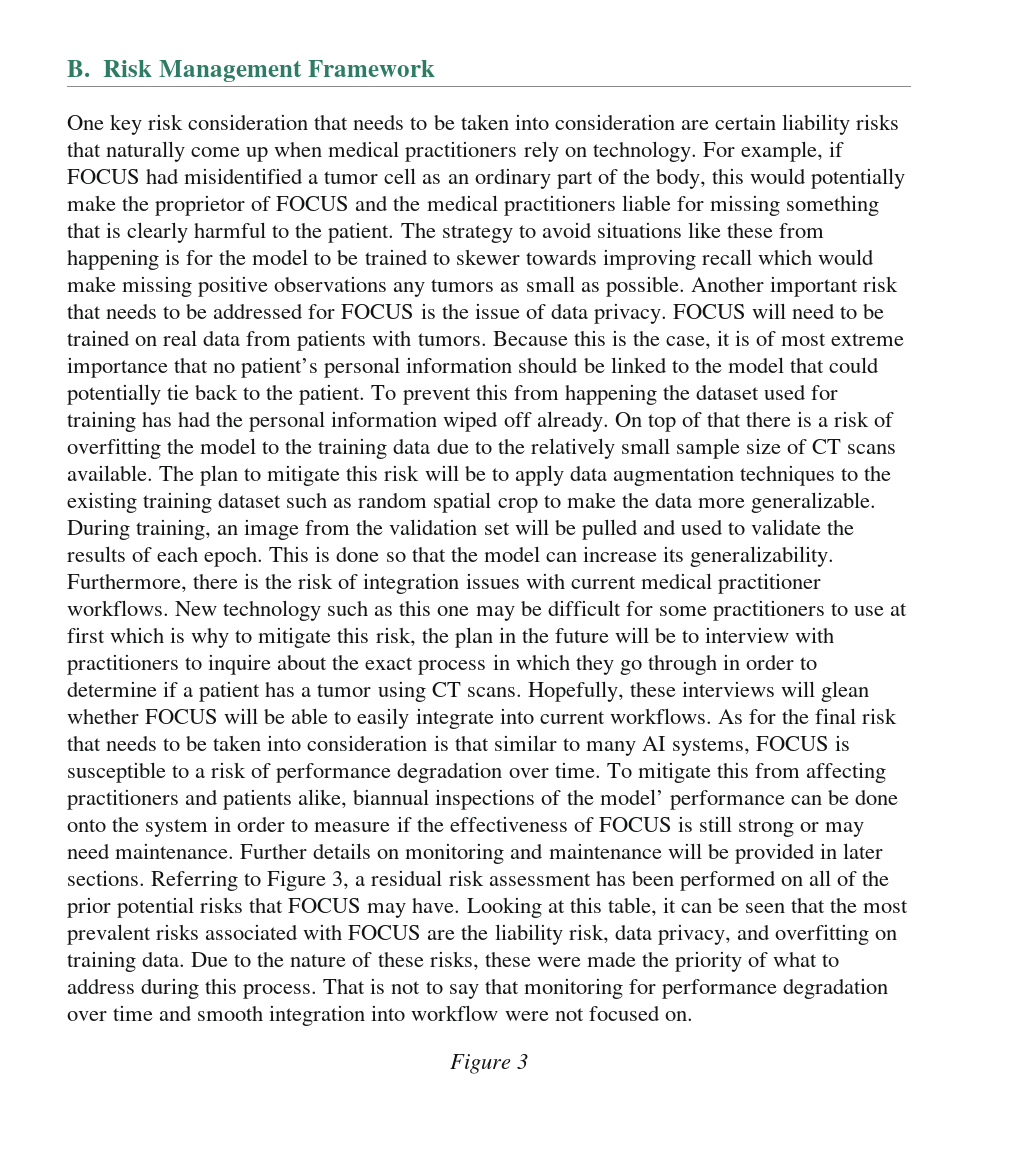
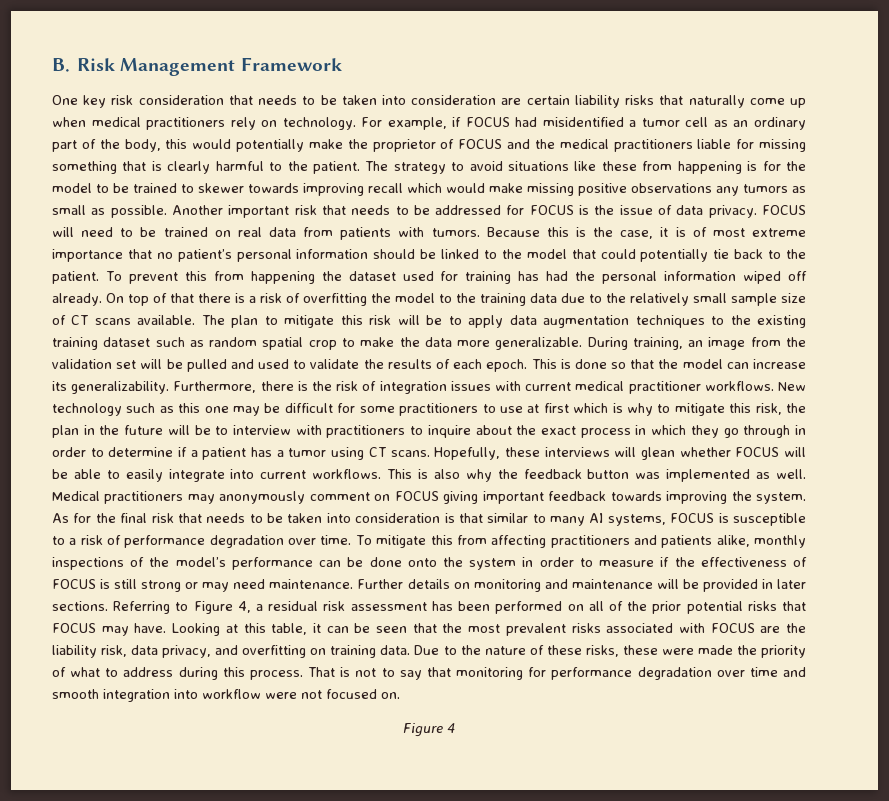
(712, 716) none -> [387,469,807,482] [52,491,806,504] This is also why the feedback button was implemented as well. Medical practitioners may anonymously comment on FOCUS giving important feedback towards improving the system.
[353,789,430,805] biannual -> [754,535,806,548] monthly
[599,789,664,805] model’ -> [175,557,226,567] model’s
[332,871,350,890] 3, -> [237,601,251,613] 4,
[517,1054,529,1069] 3 -> [447,723,455,733] 4

